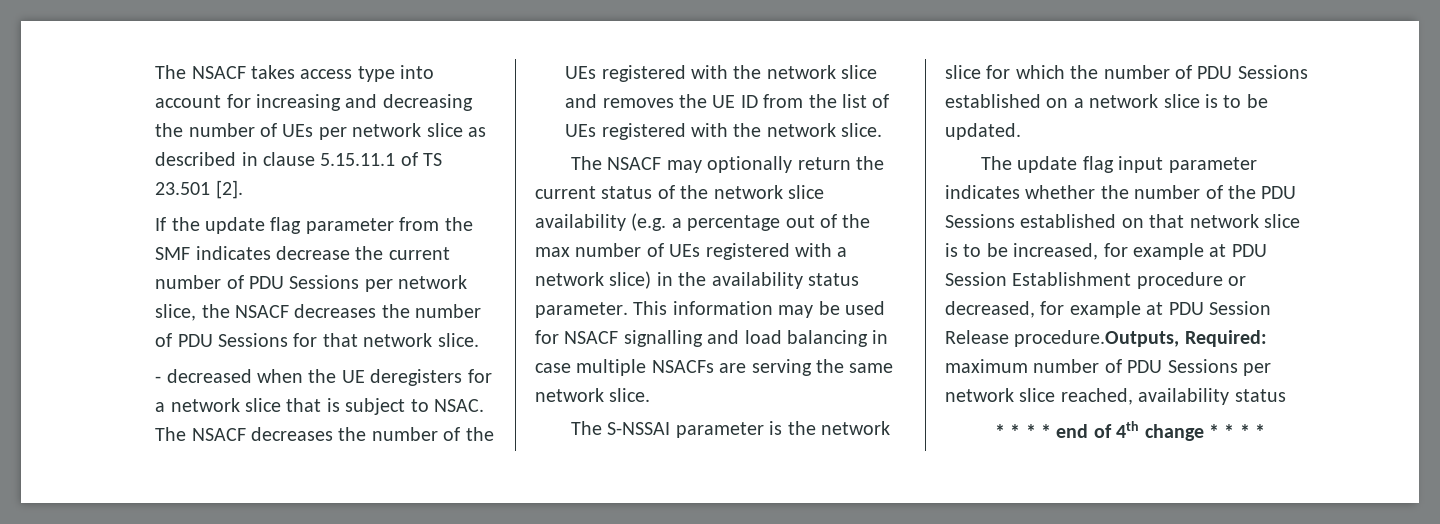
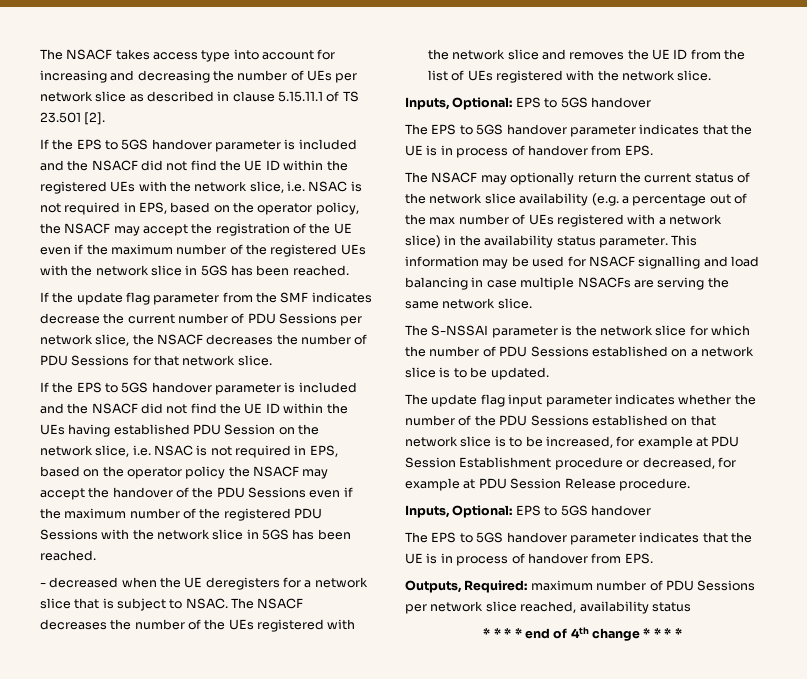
(243, 189) none -> [39,139,357,152] [39,160,348,171] [39,181,362,194] [39,202,359,215] [39,223,352,236] [39,244,366,257] [39,265,349,276] // If the EPS to 5GS handover parameter is included and the NSACF did not find the UE ID within the registered UEs with the network slice, i.e. NSAC is not required in EPS, based on the operator policy, the NSACF may accept the registration of the UE even if the maximum number of the registered UEs with the network slice in 5GS has been reached.
(479, 340) none -> [39,382,357,395] [39,403,348,414] [39,424,320,437] [39,445,338,458] [39,466,329,479] [39,487,353,500] [39,508,323,521] [39,529,351,540] [39,550,96,561] // If the EPS to 5GS handover parameter is included and the NSACF did not find the UE ID within the UEs having established PDU Session on the network slice, i.e. NSAC is not required in EPS, based on the operator policy the NSACF may accept the handover of the PDU Sessions even if the maximum number of the registered PDU Sessions with the network slice in 5GS has been reached.
(883, 130) none -> [405,97,651,110] [405,124,752,137] [405,145,653,158] // Inputs, Optional: EPS to 5GS handover // The EPS to 5GS handover parameter indicates that the UE is in process of handover from EPS.
[1014,330,1180,347] procedure.Outputs, -> [618,478,690,491] [405,505,651,518] [405,532,752,545] [405,553,653,566] [405,580,462,593] procedure. // Inputs, Optional: EPS to 5GS handover // The EPS to 5GS handover parameter indicates that the UE is in process of handover from EPS. // Outputs,

